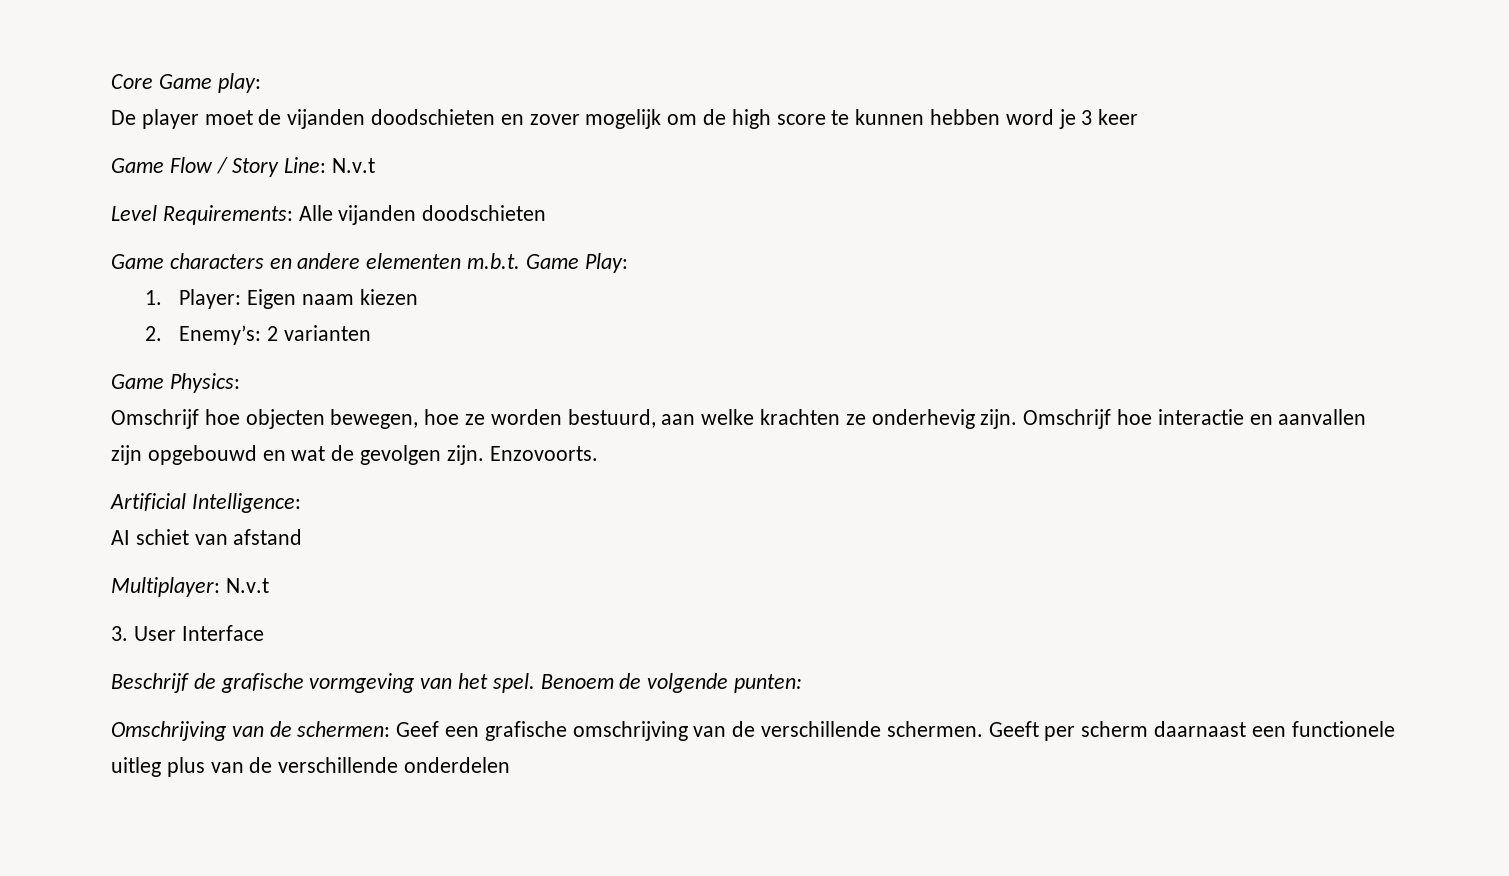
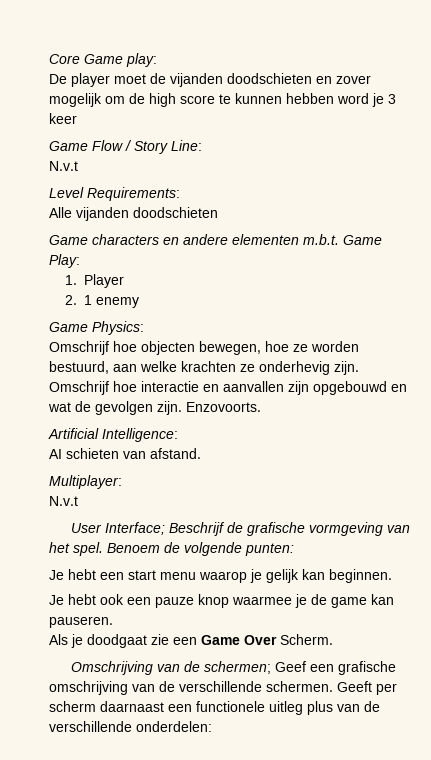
(327, 165) none -> (202, 145) //
(293, 215) none -> (180, 194) //
[179,289,418,309] [145,325,372,345] Player: Eigen naam kiezen // 2. Enemy’s: 2 varianten -> [84,274,125,288] [65,295,140,308] Player // 2. 1 enemy
[135,529,303,545] schiet van afstand -> [66,448,201,459] schieten van afstand.
[225,578,269,593] [111,625,264,641] N.v.t // 3. User Interface // -> [49,496,78,506] [70,522,165,535] // N.v.t // User Interface;
(803, 683) none -> [49,569,392,583] [49,594,394,608] [49,616,113,628] [49,634,333,648] // Je hebt een start menu waarop je gelijk kan beginnen. // Je hebt ook een pauze knop waarmee je de game kan pauseren. // Als je doodgaat zie een Game Over Scherm.
[297,721,391,737] schermen: -> [203,661,271,674] schermen;
[404,757,511,773] onderdelen -> [136,721,212,732] onderdelen:

